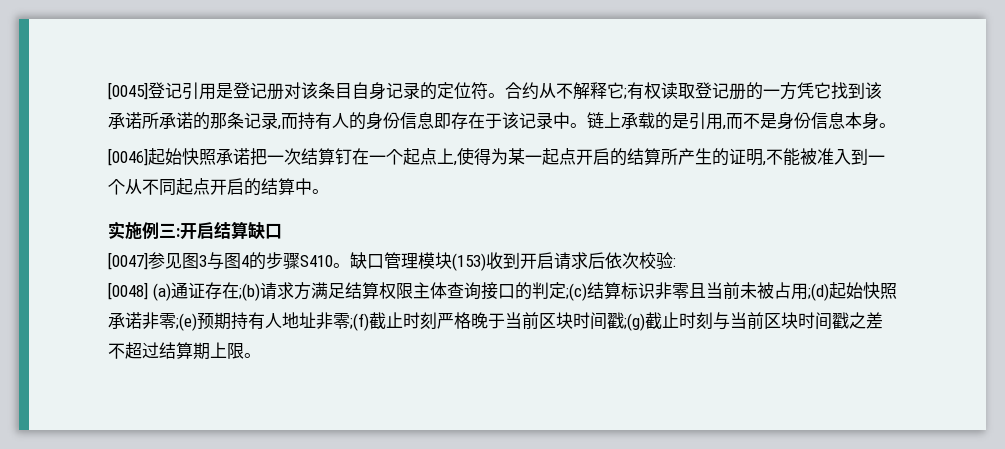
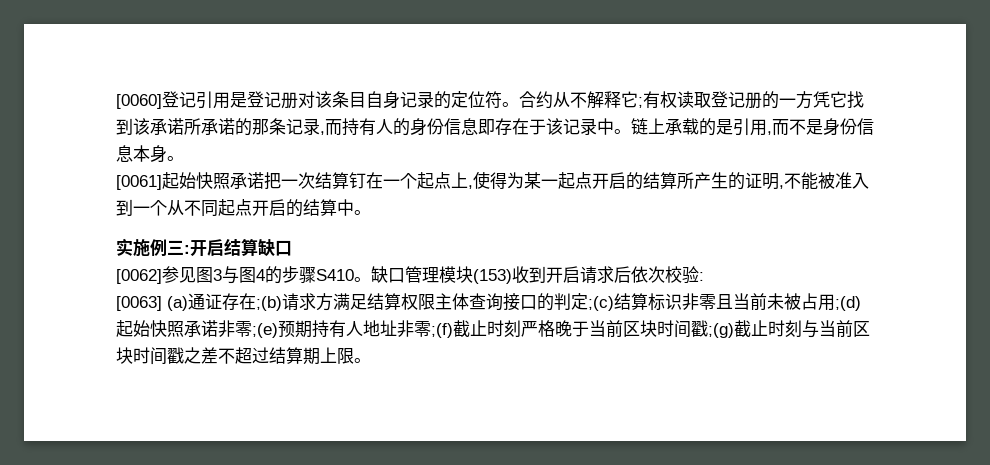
[108,82,148,100] [0045] -> [116,94,162,109] [0060]
[108,148,148,166] [0046] -> [116,175,162,190] [0061]
[108,252,148,270] [0047] -> [116,269,162,284] [0062]
[108,282,148,300] [0048] -> [116,296,162,311] [0063]

